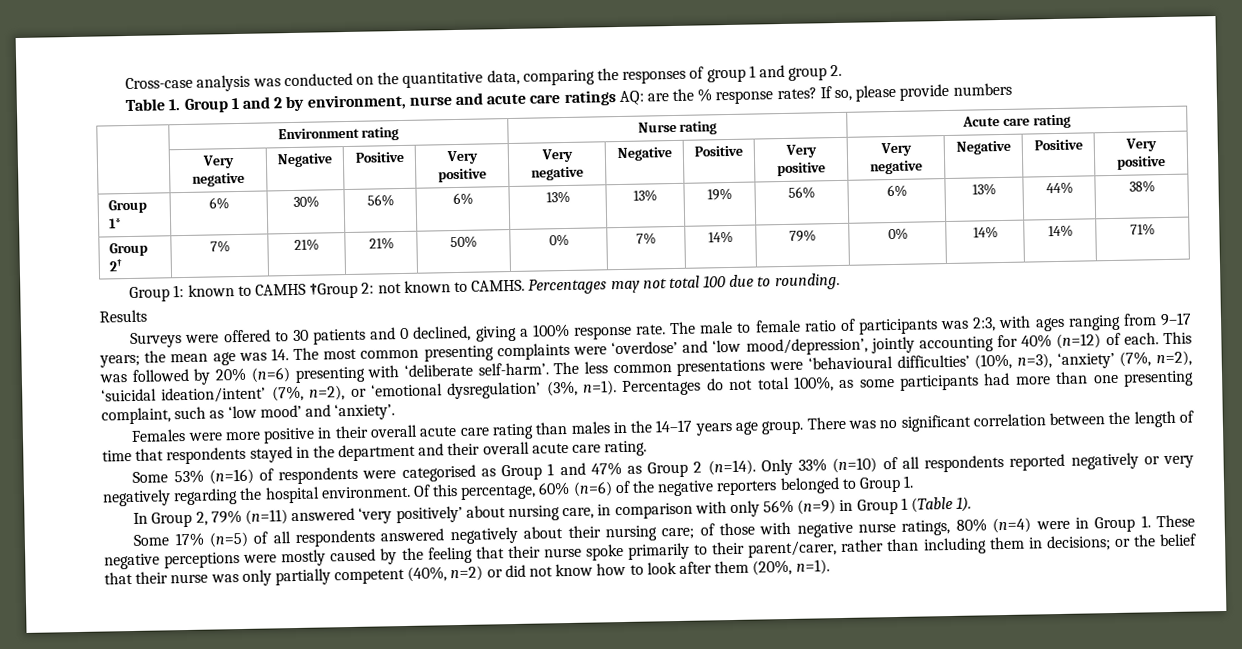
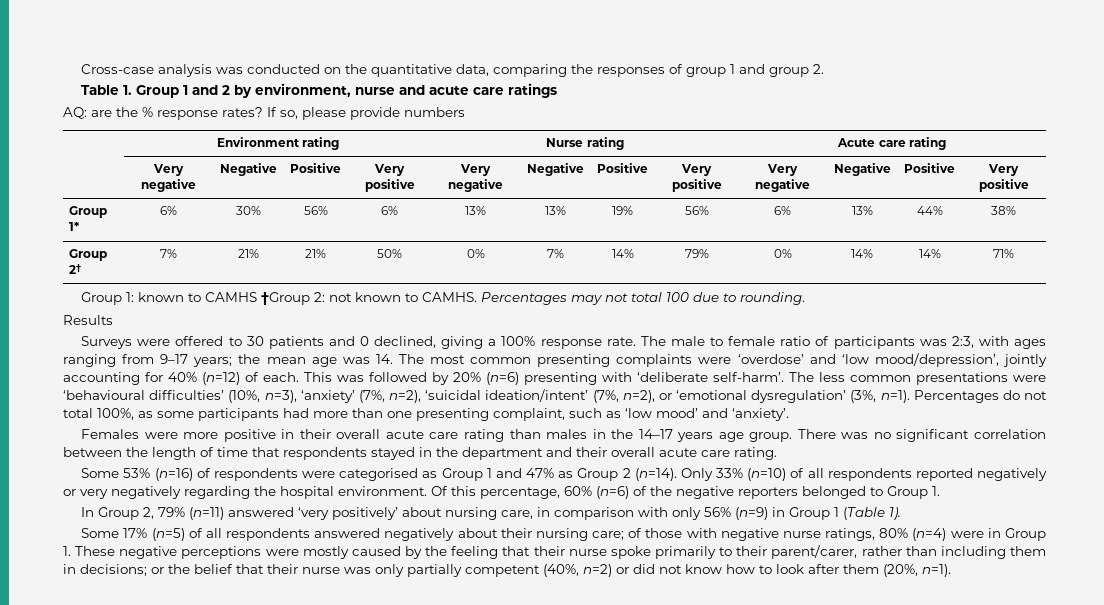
(616, 98) none -> (558, 90) //

